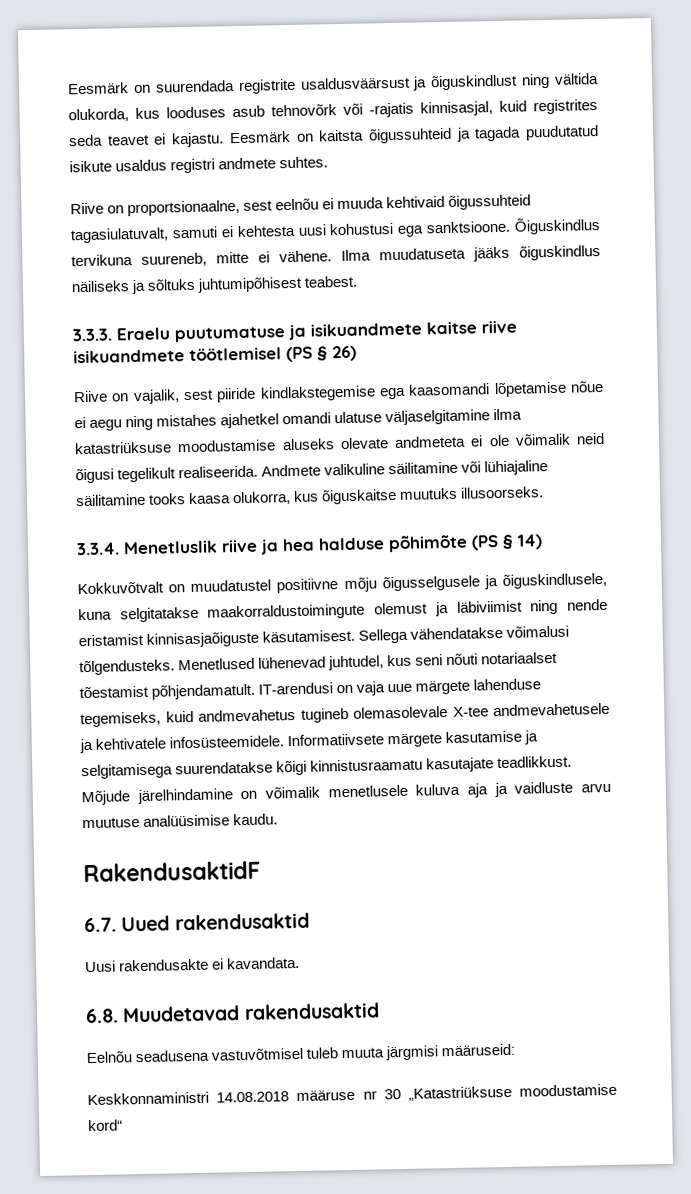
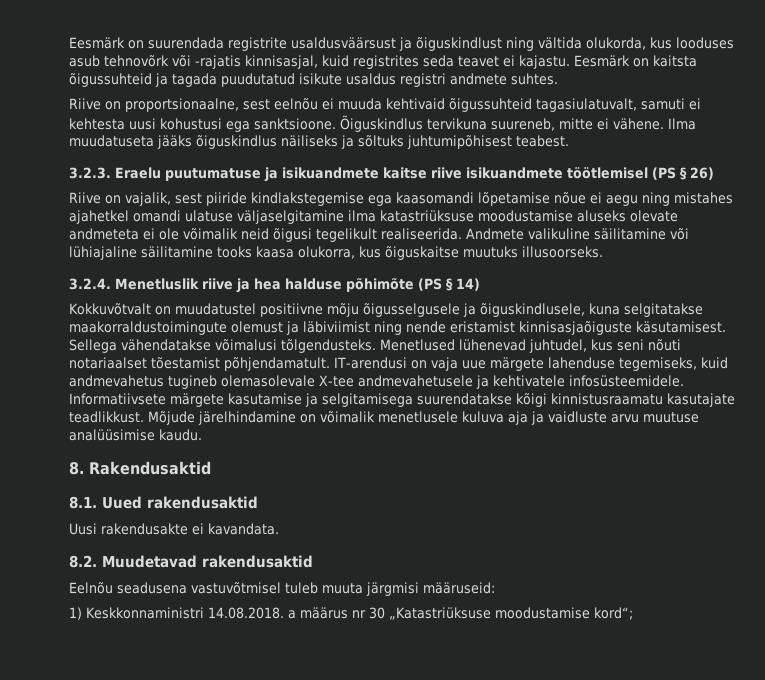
[72,328,112,342] 3.3.3. -> [69,167,111,179] 3.2.3.
[76,542,120,556] 3.3.4. -> [69,278,111,290] 3.2.4.
[83,860,261,883] [84,917,117,933] RakendusaktidF // 6.7. -> [69,461,211,475] [69,496,97,509] 8. Rakendusaktid // 8.1.
[85,1008,119,1024] 6.8. -> [69,555,97,568] 8.2.
[87,1089,356,1106] Keskkonnaministri 14.08.2018 määruse -> [69,607,348,620] 1) Keskkonnaministri 14.08.2018. a määrus
[88,1119,123,1132] kord“ -> [594,607,633,620] kord“;

